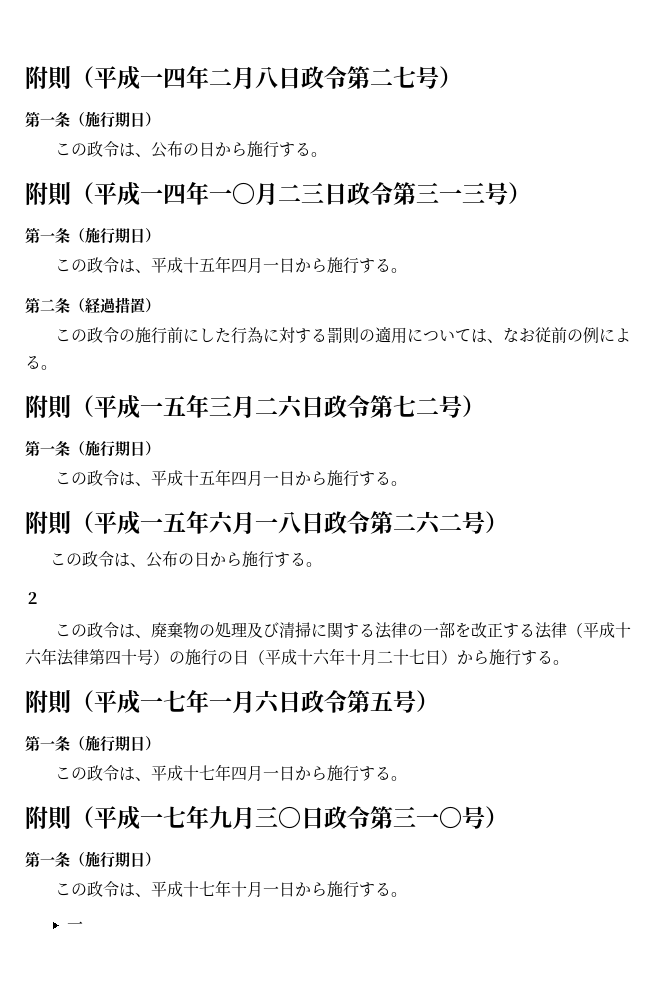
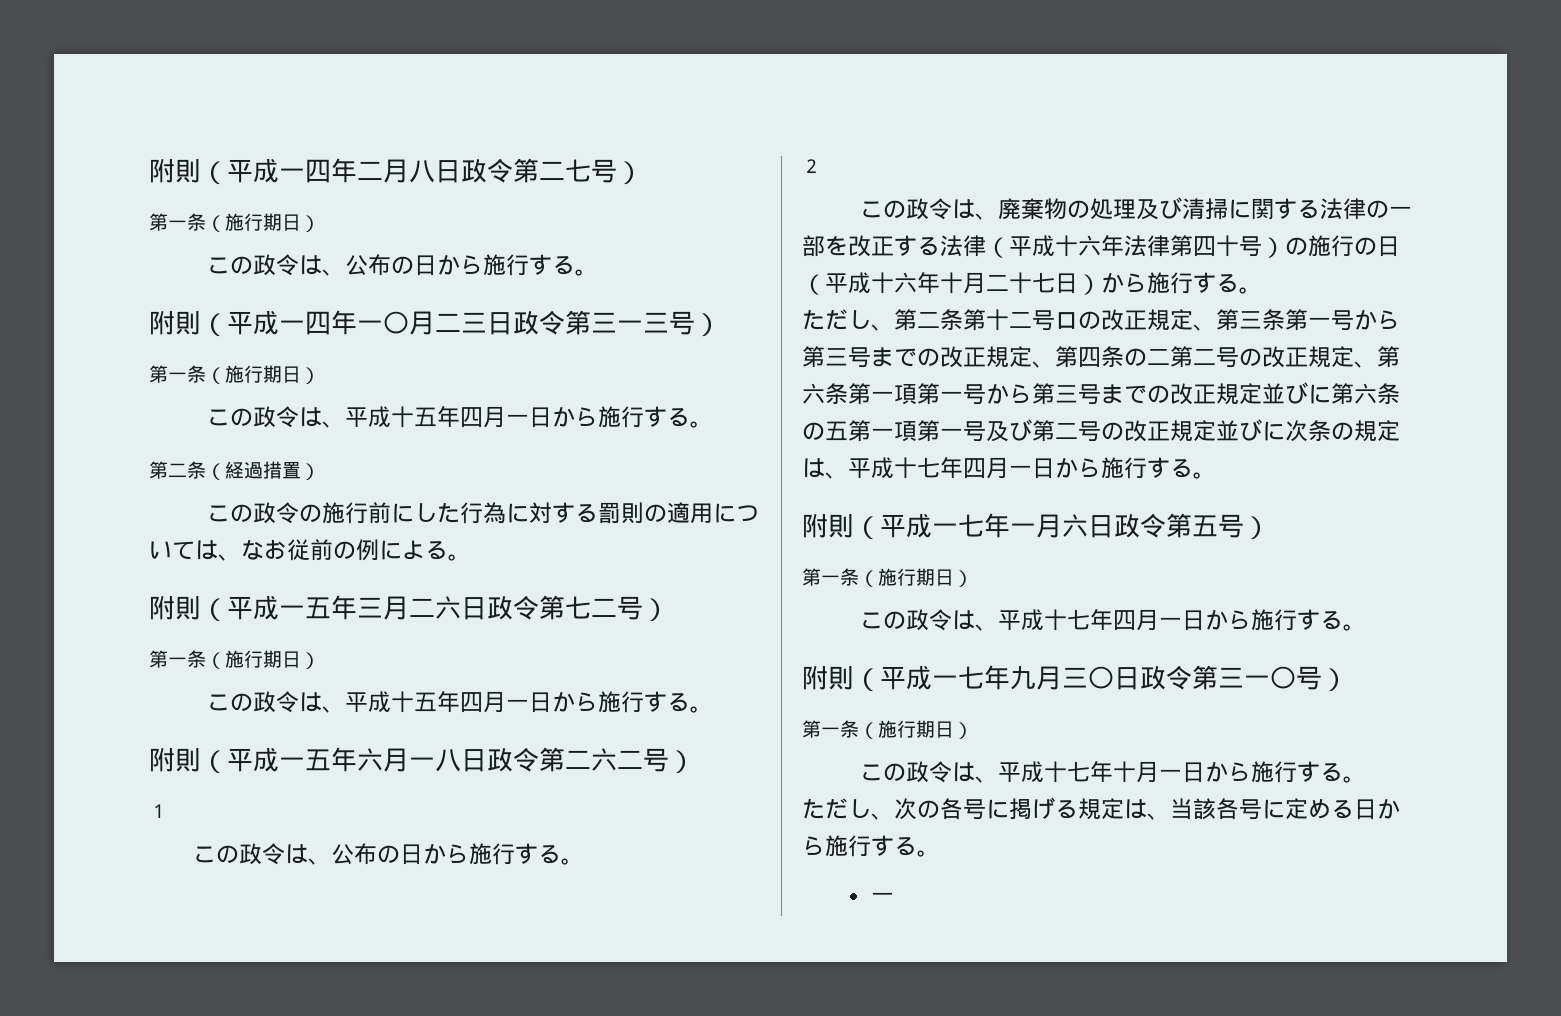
(508, 522) none -> [149,804,168,818] // １
(569, 662) none -> [802,309,1400,331] [802,346,1400,368] [802,382,1400,405] [802,419,1400,442] [802,457,1216,479] // ただし、第二条第十二号ロの改正規定、第三条第一号から第三号までの改正規定、第四条の二第二号の改正規定、第六条第一項第一号から第三号までの改正規定並びに第六条の五第一項第一号及び第二号の改正規定並びに次条の規定は、平成十七年四月一日から施行する。
(407, 894) none -> [802,797,1400,820] [802,835,940,857] // ただし、次の各号に掲げる規定は、当該各号に定める日から施行する。

